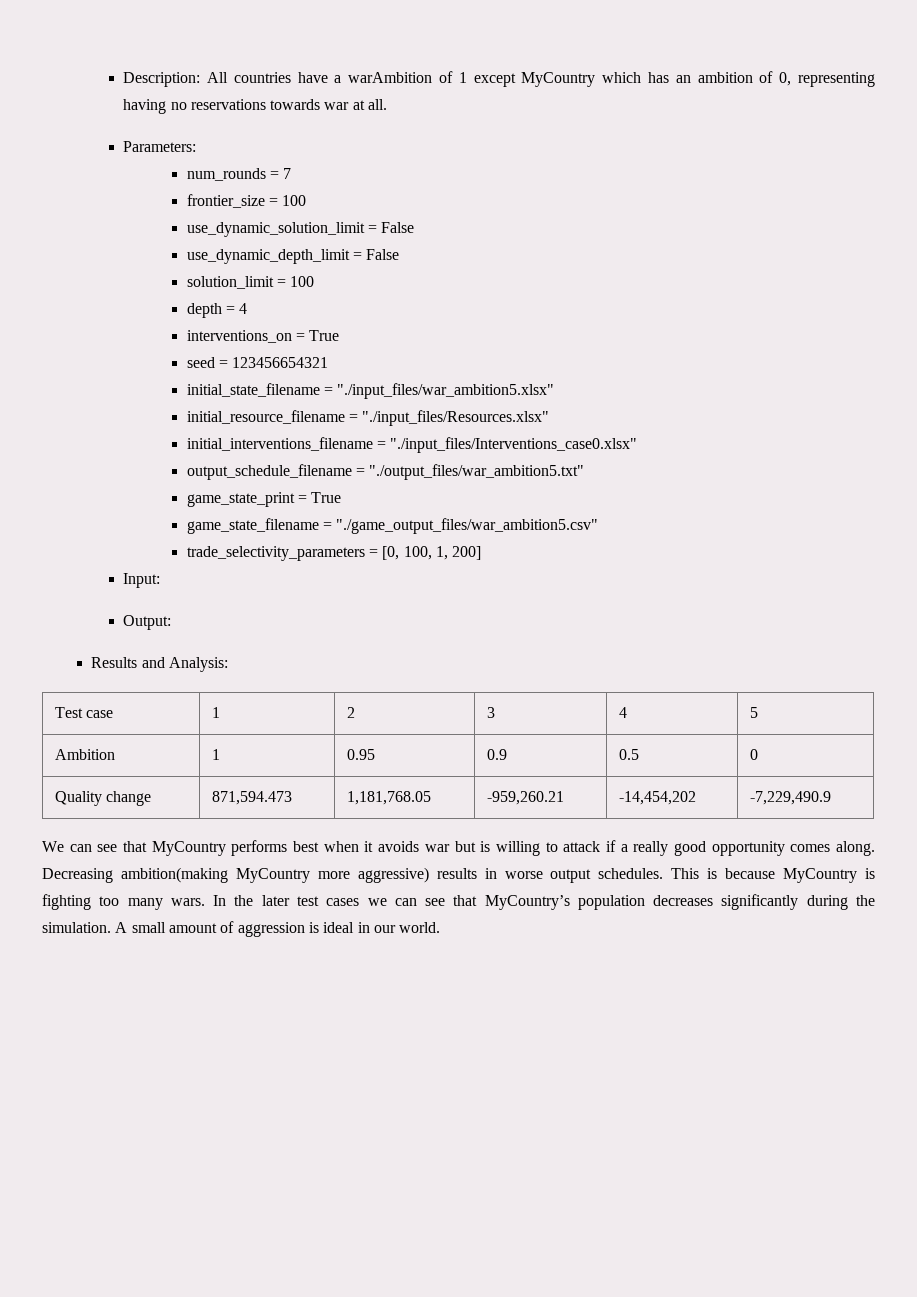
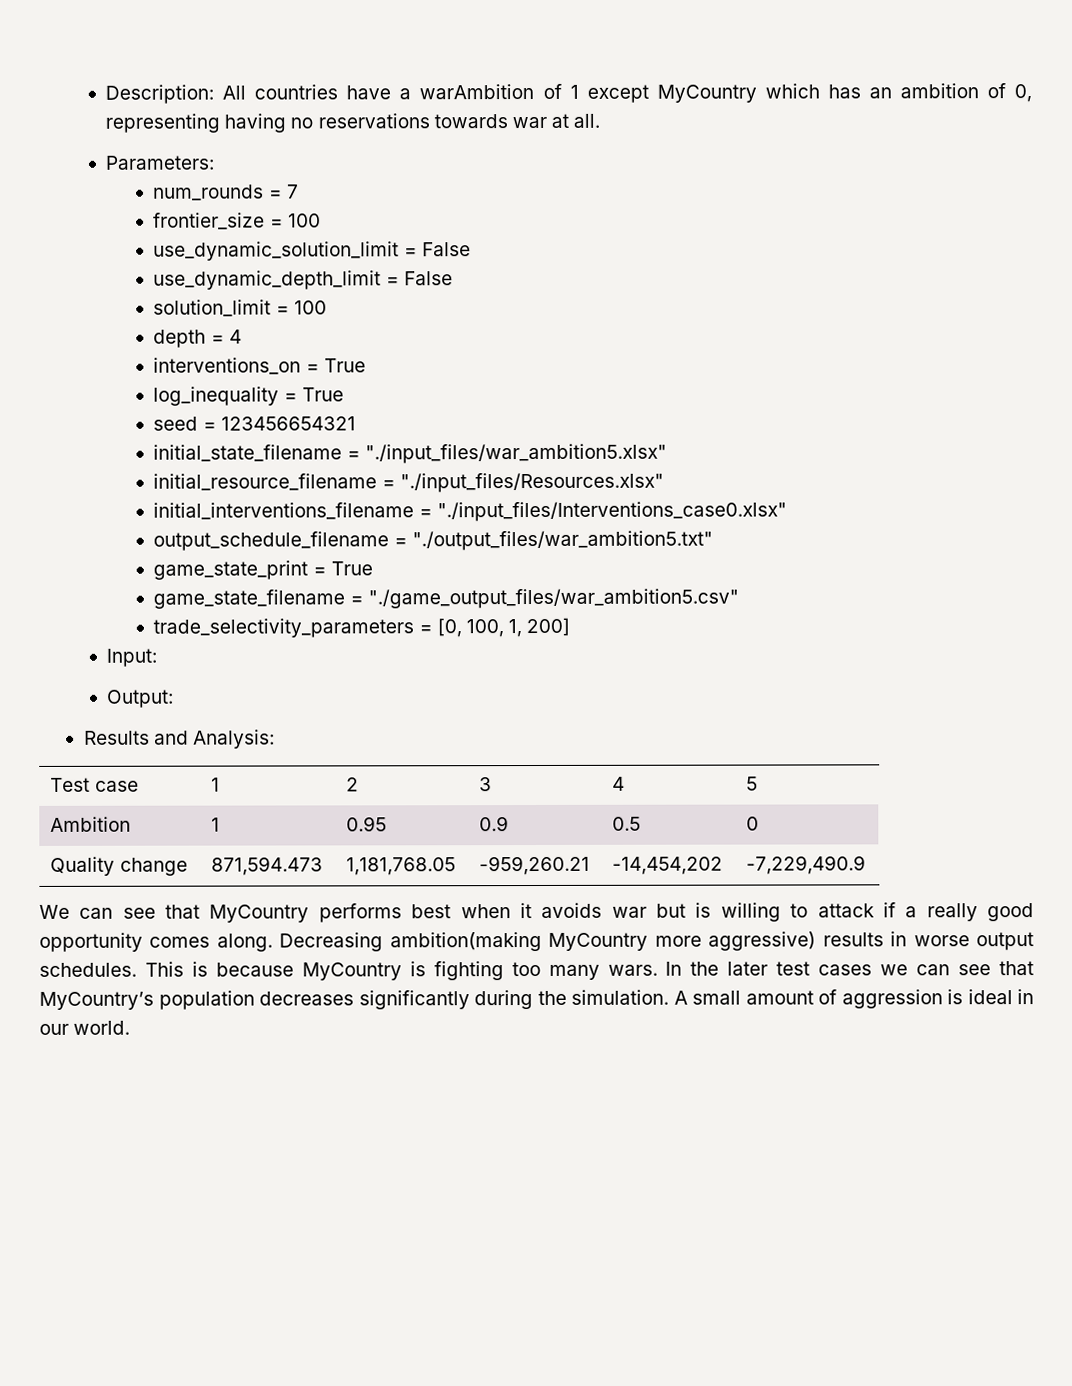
(340, 335) none -> [153,386,344,406] // log_inequality = True

